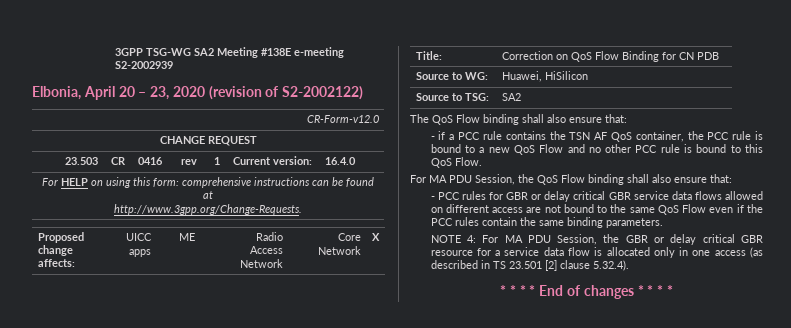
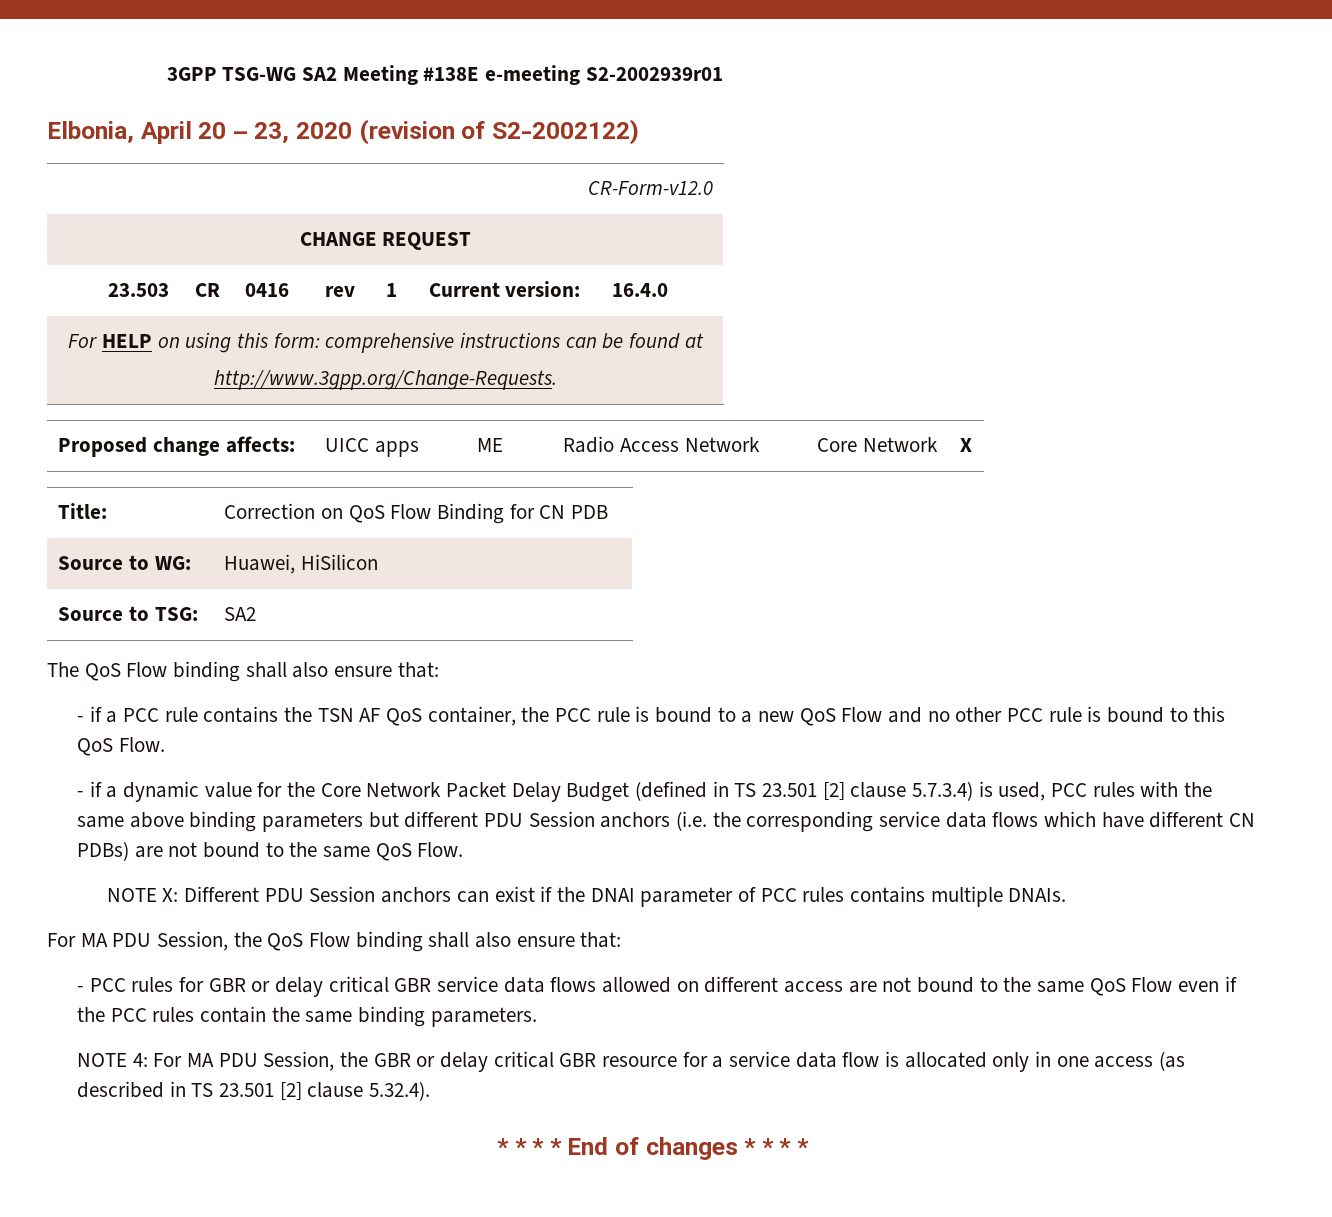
[114,61,173,69] S2-2002939 -> [585,67,723,81] S2-2002939r01
(482, 161) none -> [76,781,1212,802] [76,811,1255,832] [76,841,464,861] [106,886,1067,907] // - if a dynamic value for the Core Network Packet Delay Budget (defined in TS 23.501 [2] clause 5.7.3.4) is used, PCC rules with the same above binding parameters but different PDU Session anchors (i.e. the corresponding service data flows which have different CN PDBs) are not bound to the same QoS Flow. // NOTE X: Different PDU Session anchors can exist if the DNAI parameter of PCC rules contains multiple DNAIs.

